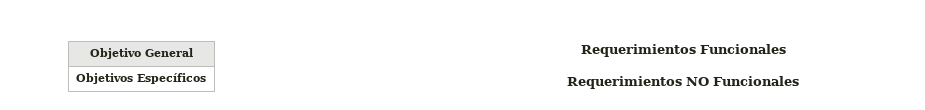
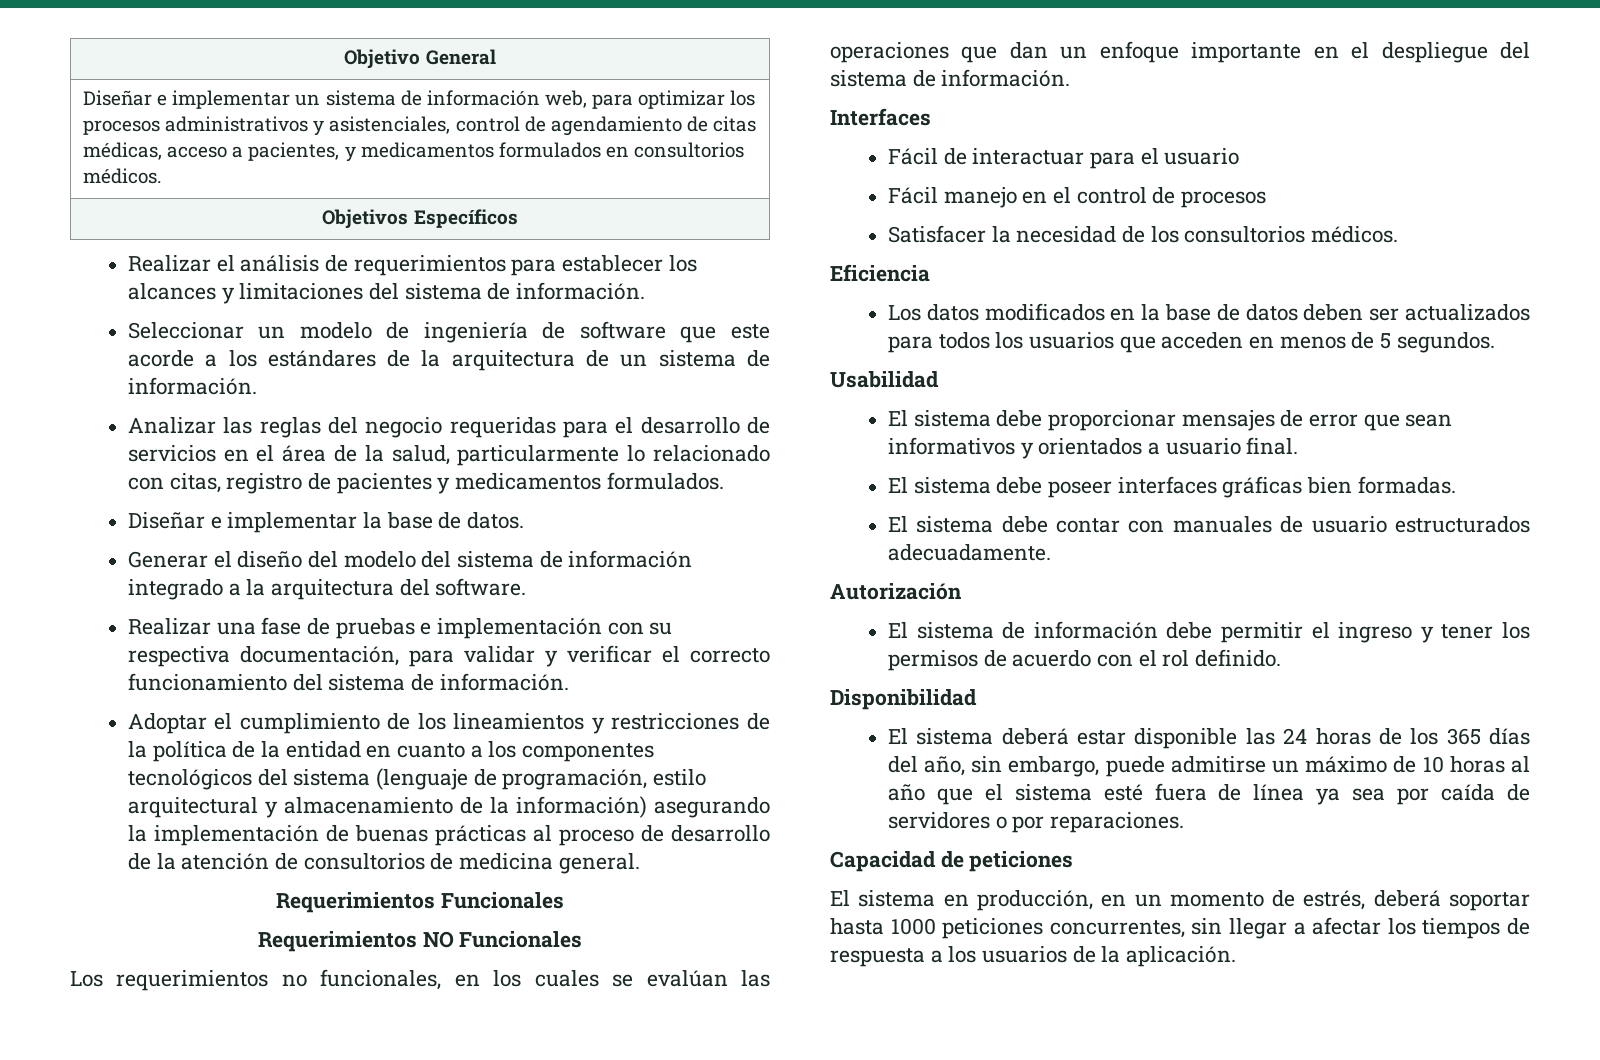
[75,73,206,84] Objetivos Específicos -> [83,90,756,109] [83,116,757,136] [83,142,745,162] [83,168,163,184] [322,209,518,229] [127,255,697,276] [127,282,645,304] [127,321,770,343] [127,350,770,371] [127,377,257,395] [127,417,771,438] [127,445,771,466] [127,472,724,494] [127,512,524,533] [127,550,693,568] [127,578,527,600] [127,617,673,639] [127,645,770,667] [127,673,569,691] [127,713,770,734] [127,741,654,762] [127,768,706,790] [127,796,770,818] [127,825,770,846] [127,853,640,874] Diseñar e implementar un sistema de información web, para optimizar los procesos administrativos y asistenciales, control de agendamiento de citas médicas, acceso a pacientes, y medicamentos formulados en consultorios médicos. // Objetivos Específicos // Realizar el análisis de requerimientos para establecer los alcances y limitaciones del sistema de información. // Seleccionar un modelo de ingeniería de software que este acorde a los estándares de la arquitectura de un sistema de información. // Analizar las reglas del negocio requeridas para el desarrollo de servicios en el área de la salud, particularmente lo relacionado con citas, registro de pacientes y medicamentos formulados. // Diseñar e implementar la base de datos. // Generar el diseño del modelo del sistema de información integrado a la arquitectura del software. // Realizar una fase de pruebas e implementación con su respectiva documentación, para validar y verificar el correcto funcionamiento del sistema de información. // Adoptar el cumplimiento de los lineamientos y restricciones de la política de la entidad en cuanto a los componentes tecnológicos del sistema (lenguaje de programación, estilo arquitectural y almacenamiento de la información) asegurando la implementación de buenas prácticas al proceso de desarrollo de la atención de consultorios de medicina general.
(799, 81) none -> [70,969,771,991] [830,41,1530,63] [830,69,1071,87] [830,108,931,126] [887,148,1240,169] [887,187,1266,208] [887,225,1398,243] [830,264,930,282] [887,303,1530,321] [887,332,1495,353] [830,371,939,388] [887,410,1453,431] [887,437,1299,459] [887,476,1456,498] [887,516,1530,533] [887,544,1051,561] [830,583,962,600] [887,621,1530,643] [887,649,1281,671] [830,689,977,710] [887,728,1530,749] [887,756,1530,777] [887,783,1531,805] [887,812,1184,833] [830,851,1074,872] [830,890,1530,911] [830,917,1530,939] [830,946,1237,967] // Los requerimientos no funcionales, en los cuales se evalúan las operaciones que dan un enfoque importante en el despliegue del sistema de información. // Interfaces // Fácil de interactuar para el usuario // Fácil manejo en el control de procesos // Satisfacer la necesidad de los consultorios médicos. // Eficiencia // Los datos modificados en la base de datos deben ser actualizados para todos los usuarios que acceden en menos de 5 segundos. // Usabilidad // El sistema debe proporcionar mensajes de error que sean informativos y orientados a usuario final. // El sistema debe poseer interfaces gráficas bien formadas. // El sistema debe contar con manuales de usuario estructurados adecuadamente. // Autorización // El sistema de información debe permitir el ingreso y tener los permisos de acuerdo con el rol definido. // Disponibilidad // El sistema deberá estar disponible las 24 horas de los 365 días del año, sin embargo, puede admitirse un máximo de 10 horas al año que el sistema esté fuera de línea ya sea por caída de servidores o por reparaciones. // Capacidad de peticiones // El sistema en producción, en un momento de estrés, deberá soportar hasta 1000 peticiones concurrentes, sin llegar a afectar los tiempos de respuesta a los usuarios de la aplicación.

